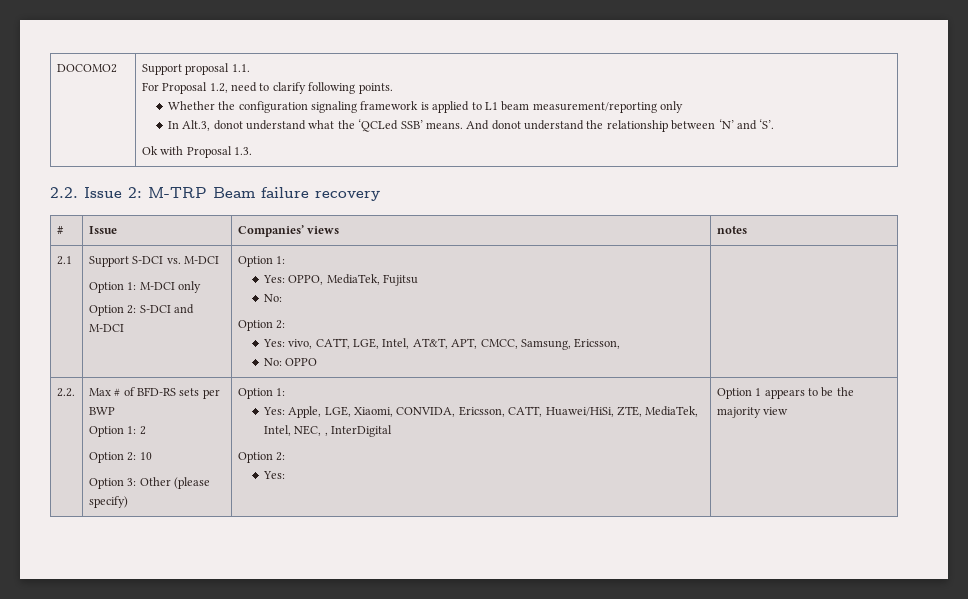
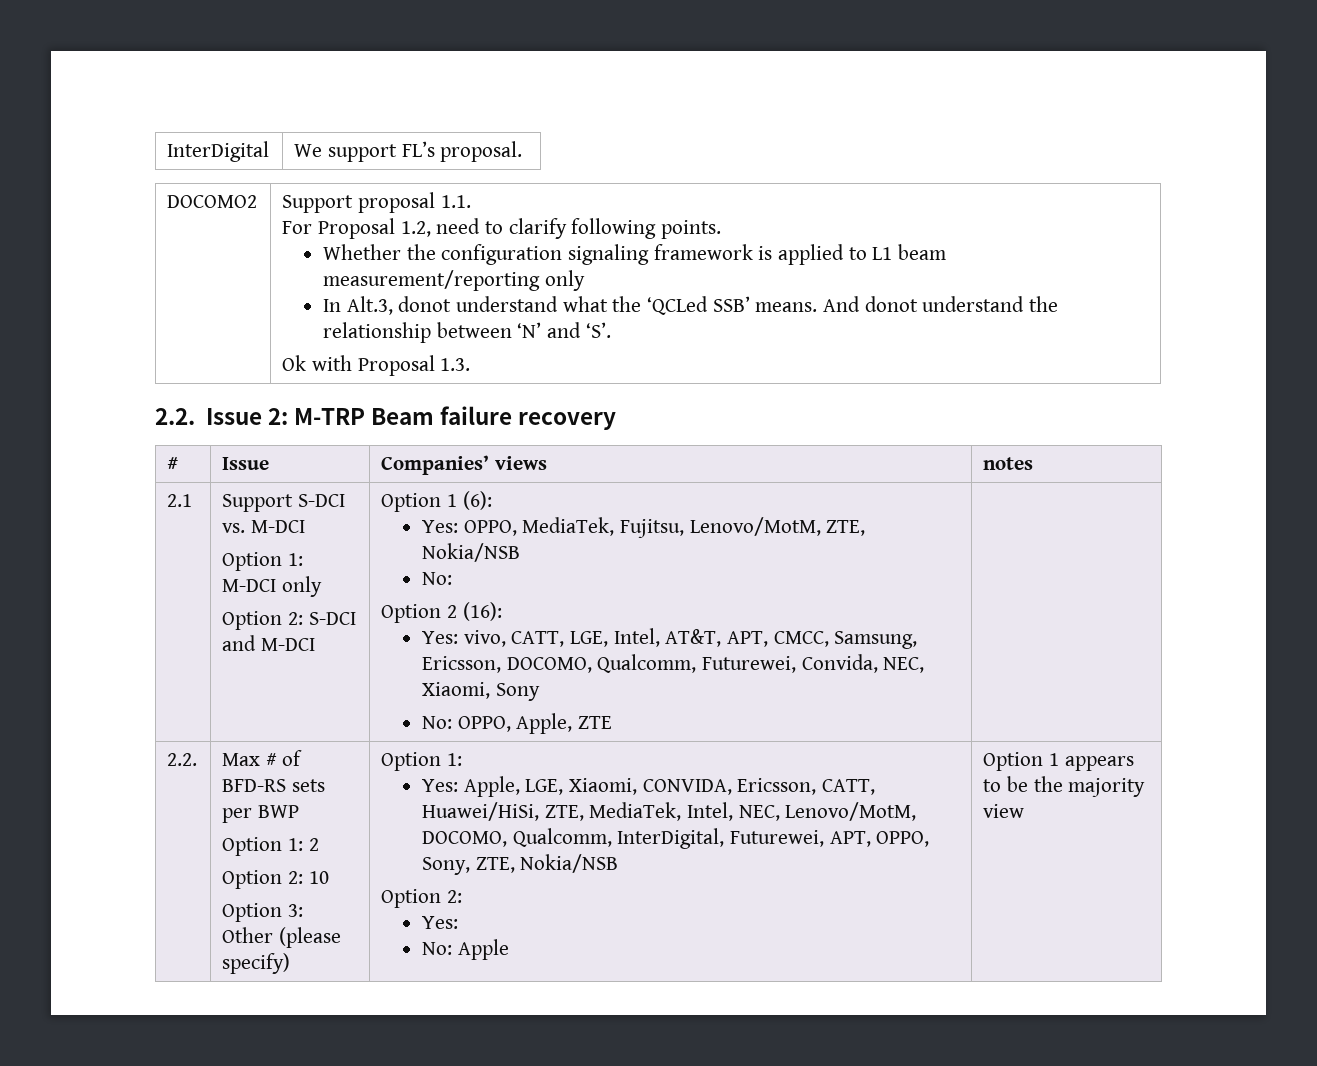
(56, 68) none -> [167,141,270,162] [294,141,523,162] InterDigital | We support FL’s proposal. //
[276,256,286,264] 1: -> [446,491,492,510] 1 (6):
[383,274,419,286] Fujitsu -> [620,517,866,538] [422,543,521,562] Fujitsu, Lenovo/MotM, ZTE, Nokia/NSB
[276,320,286,329] 2: -> [446,602,502,621] 2 (16):
[263,358,318,366] // No: OPPO -> [506,654,925,673] [422,682,540,701] [422,713,613,734] DOCOMO, Qualcomm, Futurewei, Convida, NEC, Xiaomi, Sony // No: OPPO, Apple, ZTE
[324,425,393,437] [237,452,286,463] [262,471,285,479] , InterDigital // Option 2: // Yes: -> [785,802,917,821] [422,828,930,849] [422,854,619,875] [381,889,462,908] [422,916,459,929] [422,939,509,960] Lenovo/MotM, DOCOMO, Qualcomm, InterDigital, Futurewei, APT, OPPO, Sony, ZTE, Nokia/NSB // Option 2: // Yes: // No: Apple

